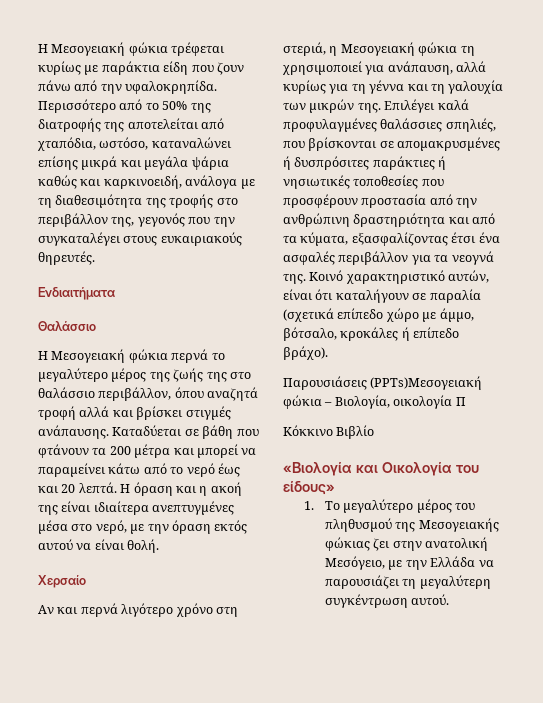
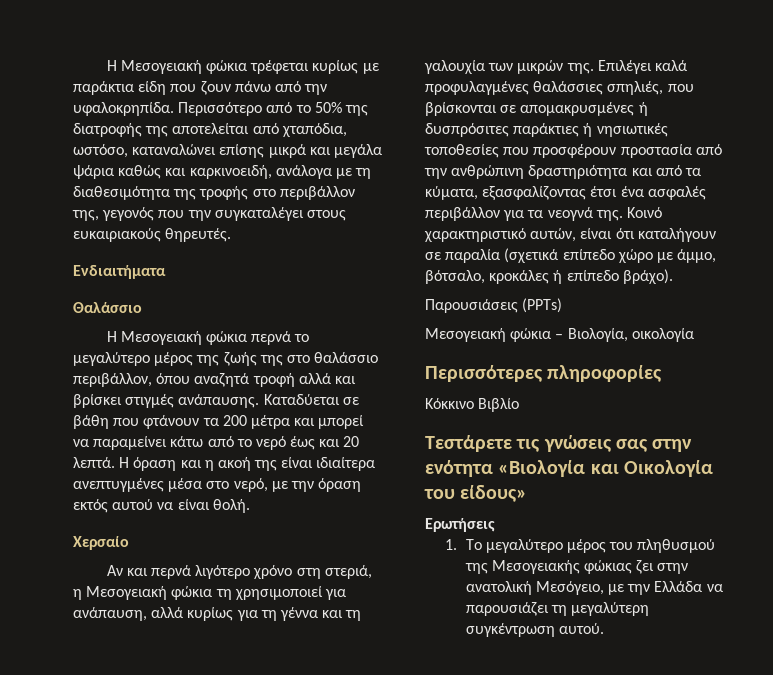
[370,376,483,390] (PPTs)Μεσογειακή -> [522,298,563,313] [425,328,506,342] (PPTs) // Μεσογειακή
[455,397,466,406] Π -> [425,365,663,382] // Περισσότερες πληροφορίες
(375, 432) none -> [425,435,693,452] [425,460,493,477] Τεστάρετε τις γνώσεις σας στην ενότητα
(335, 488) none -> [425,518,495,532] // Ερωτήσεις

